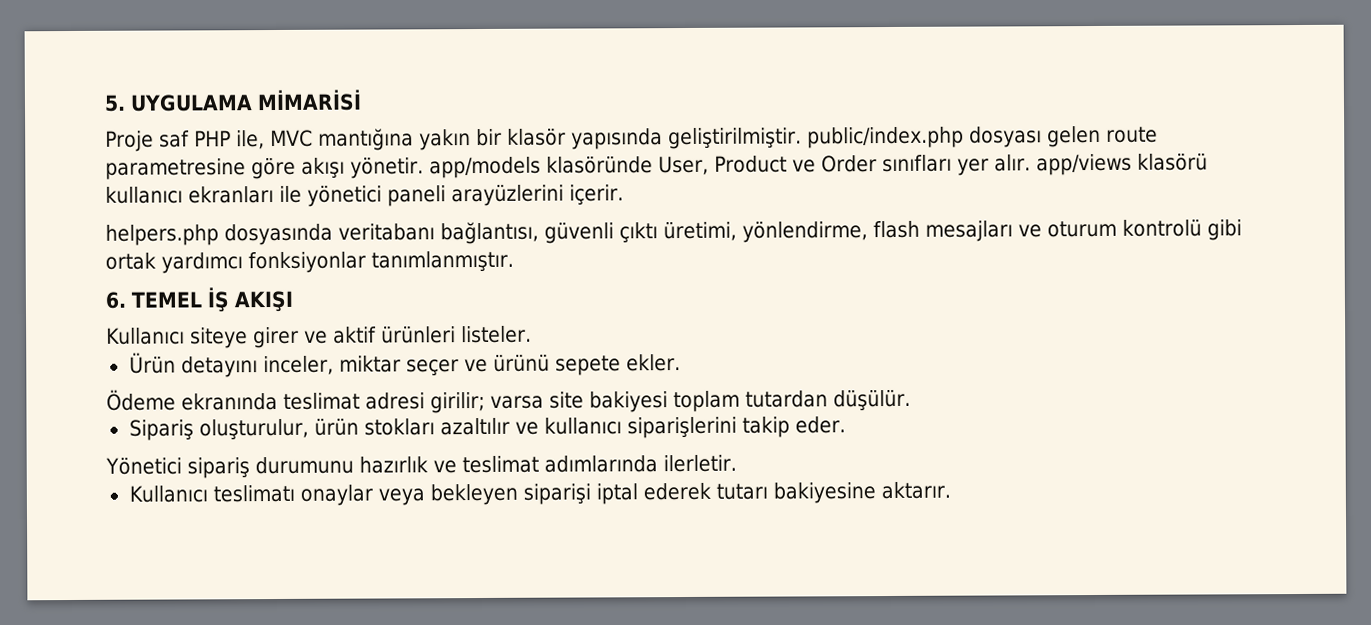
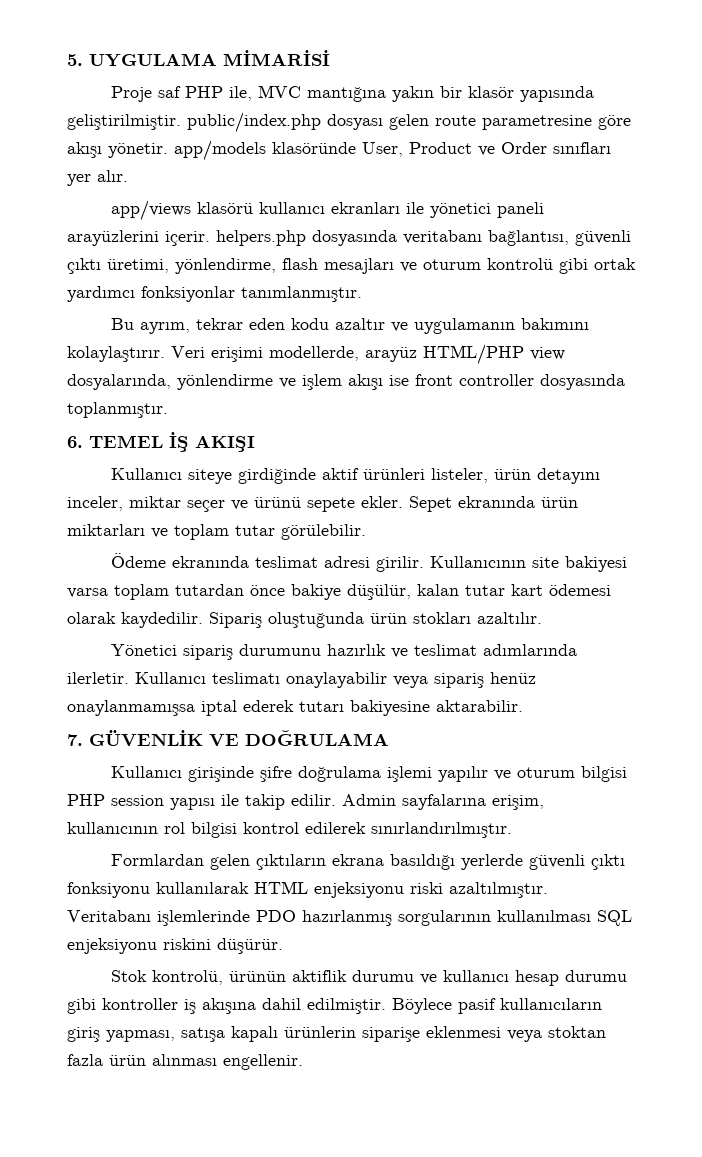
(1031, 163) none -> (128, 176) //
(624, 195) // -> (210, 238) none
(514, 261) none -> [110,318,589,334] [67,344,565,365] [67,374,625,390] [67,402,168,418] // Bu ayrım, tekrar eden kodu azaltır ve uygulamanın bakımını kolaylaştırır. Veri erişimi modellerde, arayüz HTML/PHP view dosyalarında, yönlendirme ve işlem akışı ise front controller dosyasında toplanmıştır.
[252,325,532,349] [128,352,176,374] girer ve aktif ürünleri listeler. // Ürün -> [237,468,531,484] girdiğinde aktif ürünleri listeler, ürün
(681, 363) none -> [409,496,578,512] [67,524,366,540] Sepet ekranında ürün miktarları ve toplam tutar görülebilir.
[430,391,544,414] girilir; varsa -> [375,556,526,572] girilir. Kullanıcının
(668, 402) none -> [67,588,108,598] varsa
[833,389,911,412] [128,416,846,441] düşülür. // Sipariş oluşturulur, ürün stokları azaltılır ve kullanıcı siparişlerini takip eder. -> [250,584,611,600] [67,612,542,628] önce bakiye düşülür, kalan tutar kart ödemesi olarak kaydedilir. Sipariş oluştuğunda ürün stokları azaltılır.
(737, 463) // -> (129, 678) none
[299,481,951,506] onaylar veya bekleyen siparişi iptal ederek tutarı bakiyesine aktarır. -> [286,672,536,688] [67,700,523,716] [67,730,389,746] [110,766,627,782] [67,794,544,810] [67,822,512,838] [110,854,625,870] [67,881,548,898] [67,910,632,926] [67,938,283,954] [110,970,627,986] [67,998,602,1014] [67,1026,606,1042] [67,1054,303,1070] onaylayabilir veya sipariş henüz onaylanmamışsa iptal ederek tutarı bakiyesine aktarabilir. // 7. GÜVENLİK VE DOĞRULAMA // Kullanıcı girişinde şifre doğrulama işlemi yapılır ve oturum bilgisi PHP session yapısı ile takip edilir. Admin sayfalarına erişim, kullanıcının rol bilgisi kontrol edilerek sınırlandırılmıştır. // Formlardan gelen çıktıların ekrana basıldığı yerlerde güvenli çıktı fonksiyonu kullanılarak HTML enjeksiyonu riski azaltılmıştır. Veritabanı işlemlerinde PDO hazırlanmış sorgularının kullanılması SQL enjeksiyonu riskini düşürür. // Stok kontrolü, ürünün aktiflik durumu ve kullanıcı hesap durumu gibi kontroller iş akışına dahil edilmiştir. Böylece pasif kullanıcıların giriş yapması, satışa kapalı ürünlerin siparişe eklenmesi veya stoktan fazla ürün alınması engellenir.

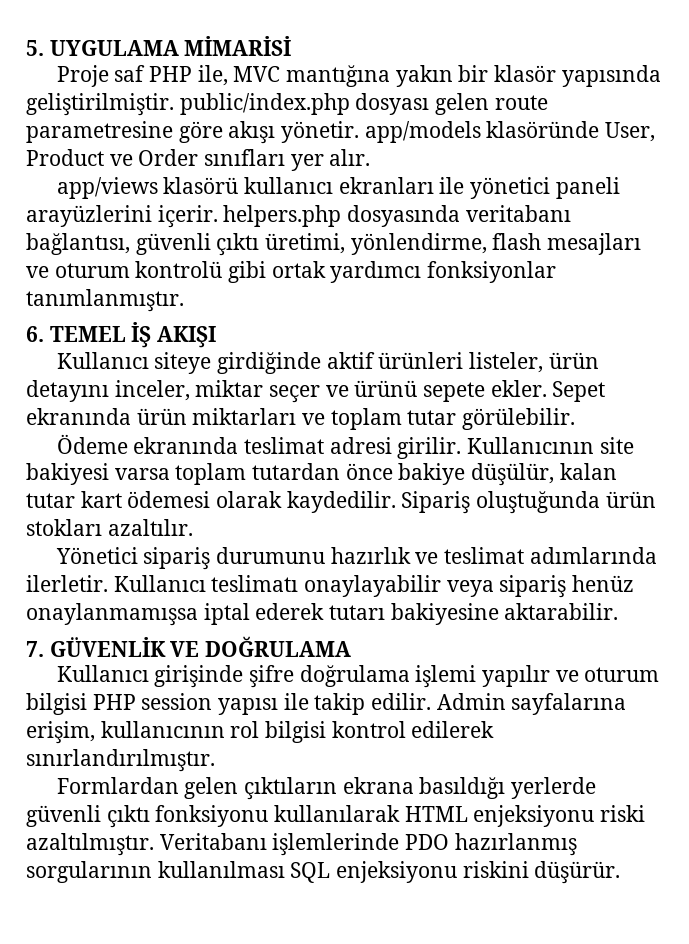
[110,318,589,334] [67,344,565,365] [67,374,625,390] [67,402,168,418] // Bu ayrım, tekrar eden kodu azaltır ve uygulamanın bakımını kolaylaştırır. Veri erişimi modellerde, arayüz HTML/PHP view dosyalarında, yönlendirme ve işlem akışı ise front controller dosyasında toplanmıştır. -> (184, 300) none
[110,970,627,986] [67,998,602,1014] [67,1026,606,1042] [67,1054,303,1070] // Stok kontrolü, ürünün aktiflik durumu ve kullanıcı hesap durumu gibi kontroller iş akışına dahil edilmiştir. Böylece pasif kullanıcıların giriş yapması, satışa kapalı ürünlerin siparişe eklenmesi veya stoktan fazla ürün alınması engellenir. -> (621, 872) none

